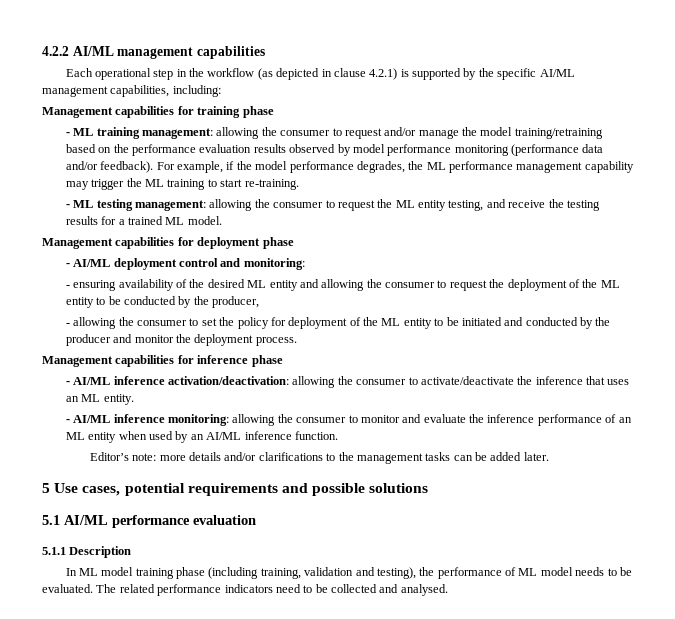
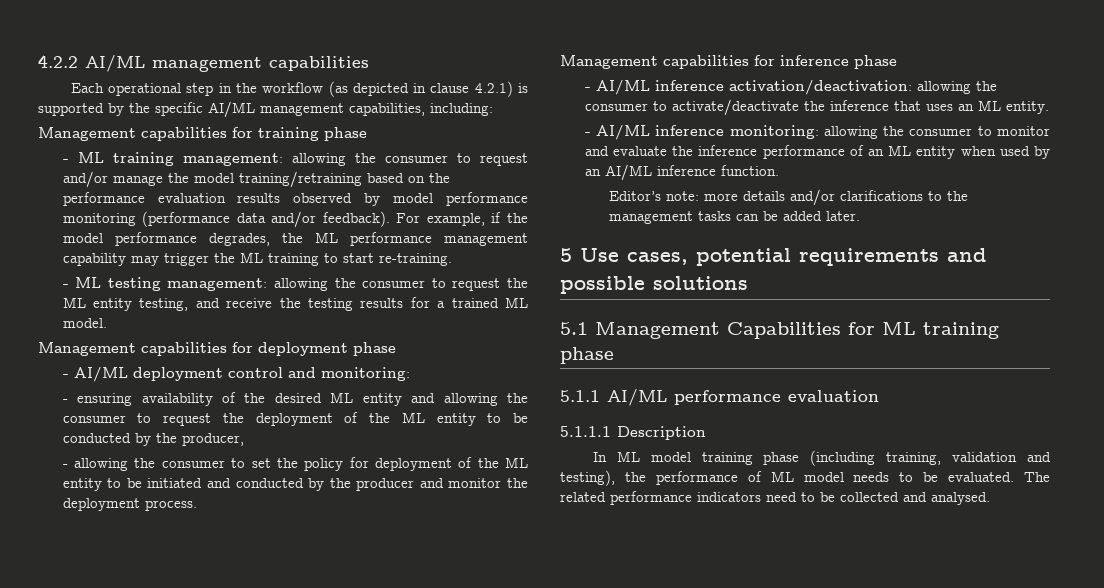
(60, 520) none -> [595,322,999,339] [560,347,614,364] [560,390,600,402] Management Capabilities for ML training phase // 5.1.1
[42,547,66,555] 5.1.1 -> [560,426,611,437] 5.1.1.1

